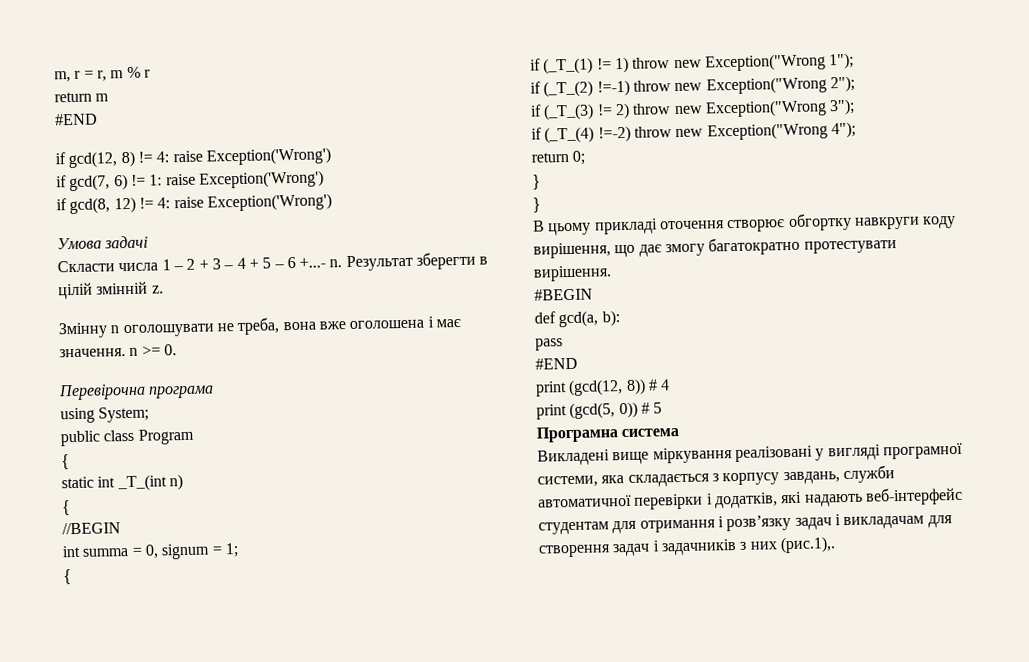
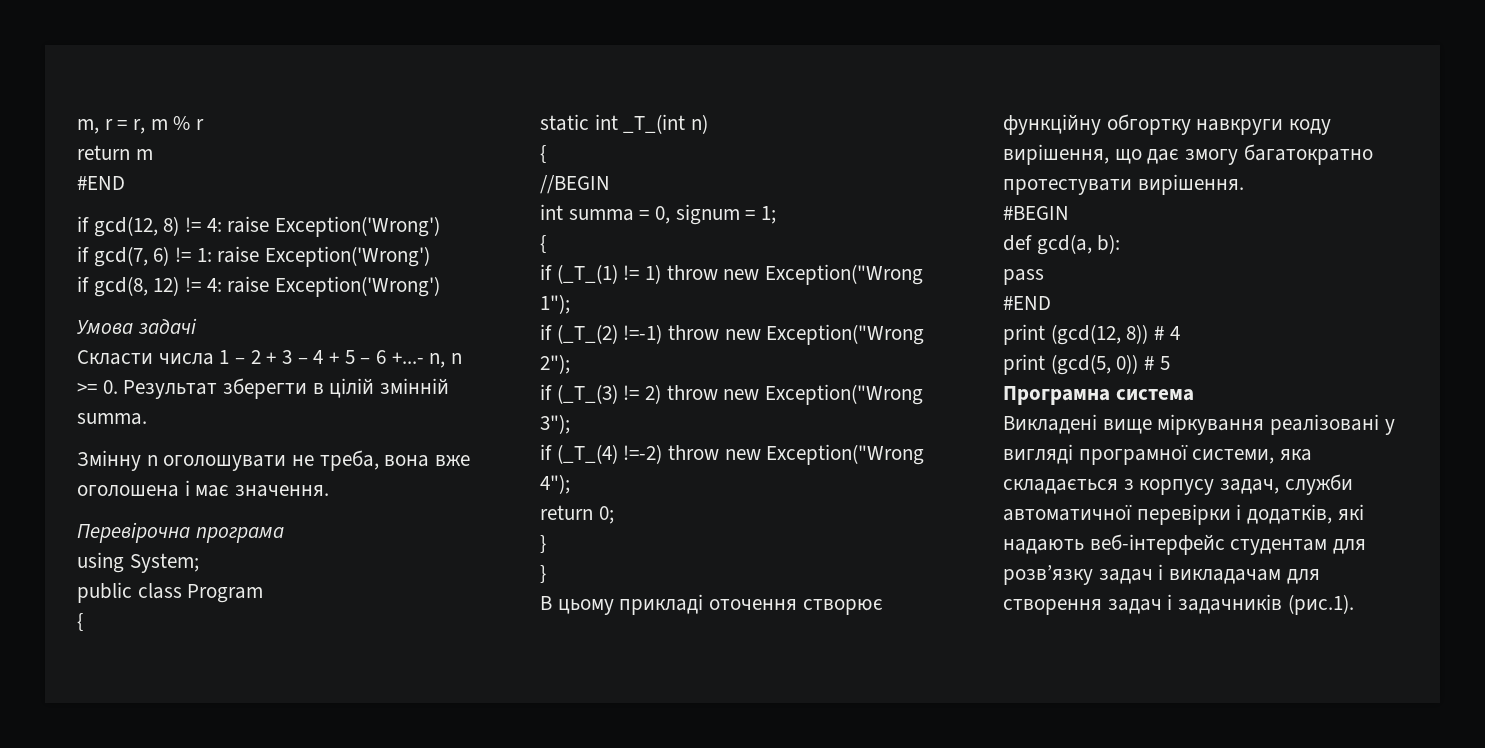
[329,259,343,268] n. -> [429,353,463,368] [77,380,118,394] n, n >= 0.
[151,285,164,294] z. -> [77,413,147,425] summa.
[129,344,177,356] n >= 0. -> (330, 491) none
(786, 226) none -> [1003,114,1101,135] функційну
[782,471,840,485] завдань, -> [1220,479,1280,494] задач,
[639,516,724,533] отримання і -> (1367, 546) none
[739,536,836,554] з них (рис.1),. -> [1287,594,1354,615] (рис.1).

